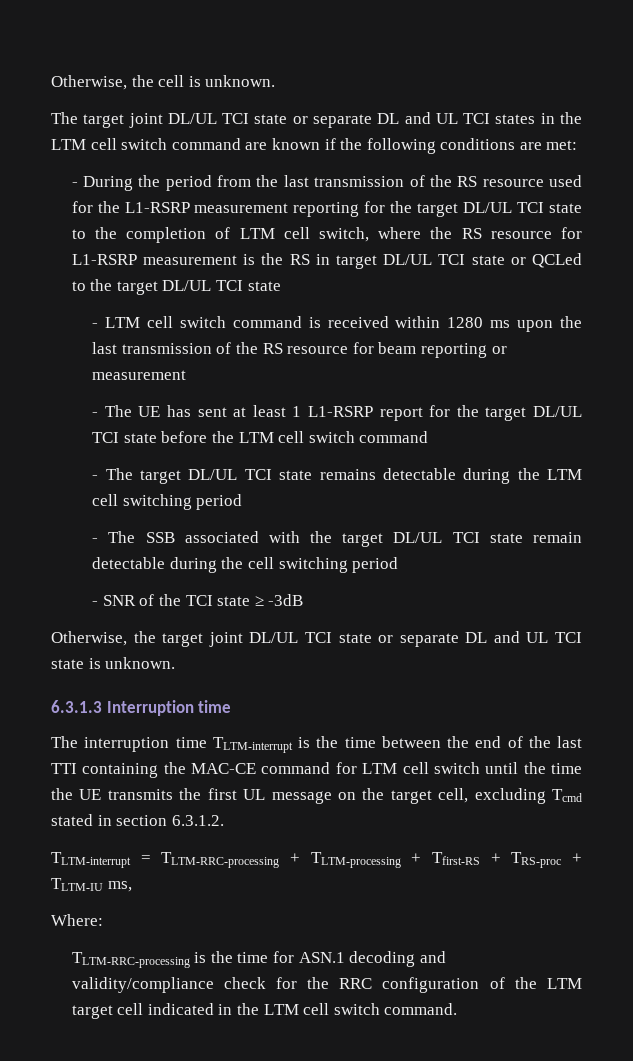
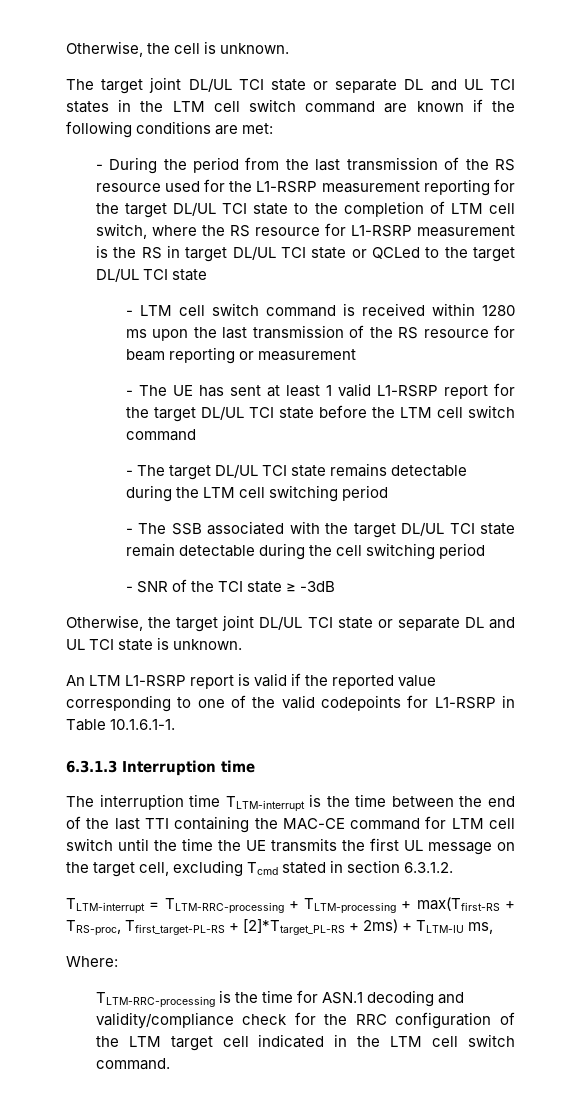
(302, 411) none -> [337,383,371,397] valid
(176, 663) none -> [66,673,437,689] [66,695,515,712] [66,719,176,731] // An LTM L1-RSRP report is valid if the reported value corresponding to one of the valid codepoints for L1-RSRP in Table 10.1.6.1-1.
[432,852,562,868] Tfirst-RS + TRS-proc -> [416,897,515,911] [66,919,399,936] max(Tfirst-RS + TRS-proc, Tfirst_target-PL-RS + [2]*Ttarget_PL-RS + 2ms)

